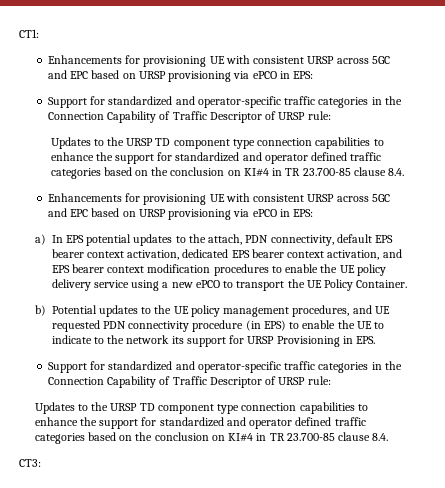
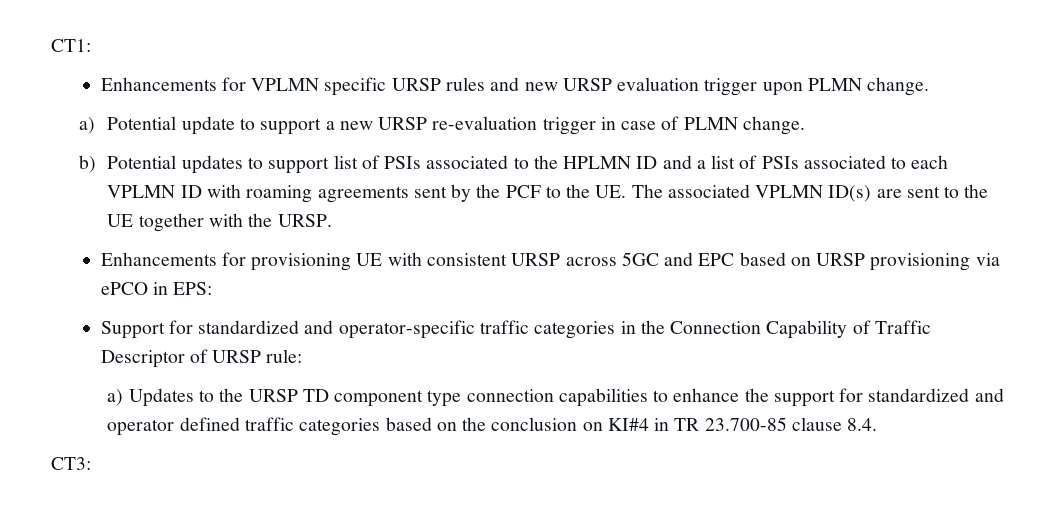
(39, 33) none -> [100,77,930,96] [79,116,805,135] [79,155,949,174] [107,184,989,203] [107,213,332,232] // Enhancements for VPLMN specific URSP rules and new URSP evaluation trigger upon PLMN change. // a) Potential update to support a new URSP re-evaluation trigger in case of PLMN change. // b) Potential updates to support list of PSIs associated to the HPLMN ID and a list of PSIs associated to each VPLMN ID with roaming agreements sent by the PCF to the UE. The associated VPLMN ID(s) are sent to the UE together with the URSP.
[50,137,384,149] [50,152,382,164] [50,167,405,179] [47,193,390,205] [47,208,314,220] [34,234,394,246] [51,249,402,260] [51,264,386,276] [51,279,408,291] [34,305,390,317] [51,320,385,332] [51,335,376,347] [47,361,402,373] [47,376,331,388] Updates to the URSP TD component type connection capabilities to enhance the support for standardized and operator defined traffic categories based on the conclusion on KI#4 in TR 23.700-85 clause 8.4. // Enhancements for provisioning UE with consistent URSP across 5GC and EPC based on URSP provisioning via ePCO in EPS: // a) In EPS potential updates to the attach, PDN connectivity, default EPS bearer context activation, dedicated EPS bearer context activation, and EPS bearer context modification procedures to enable the UE policy delivery service using a new ePCO to transport the UE Policy Container. // b) Potential updates to the UE policy management procedures, and UE requested PDN connectivity procedure (in EPS) to enable the UE to indicate to the network its support for URSP Provisioning in EPS. // Support for standardized and operator-specific traffic categories in the Connection Capability of Traffic Descriptor of URSP rule: // -> [107,389,124,406] a)

